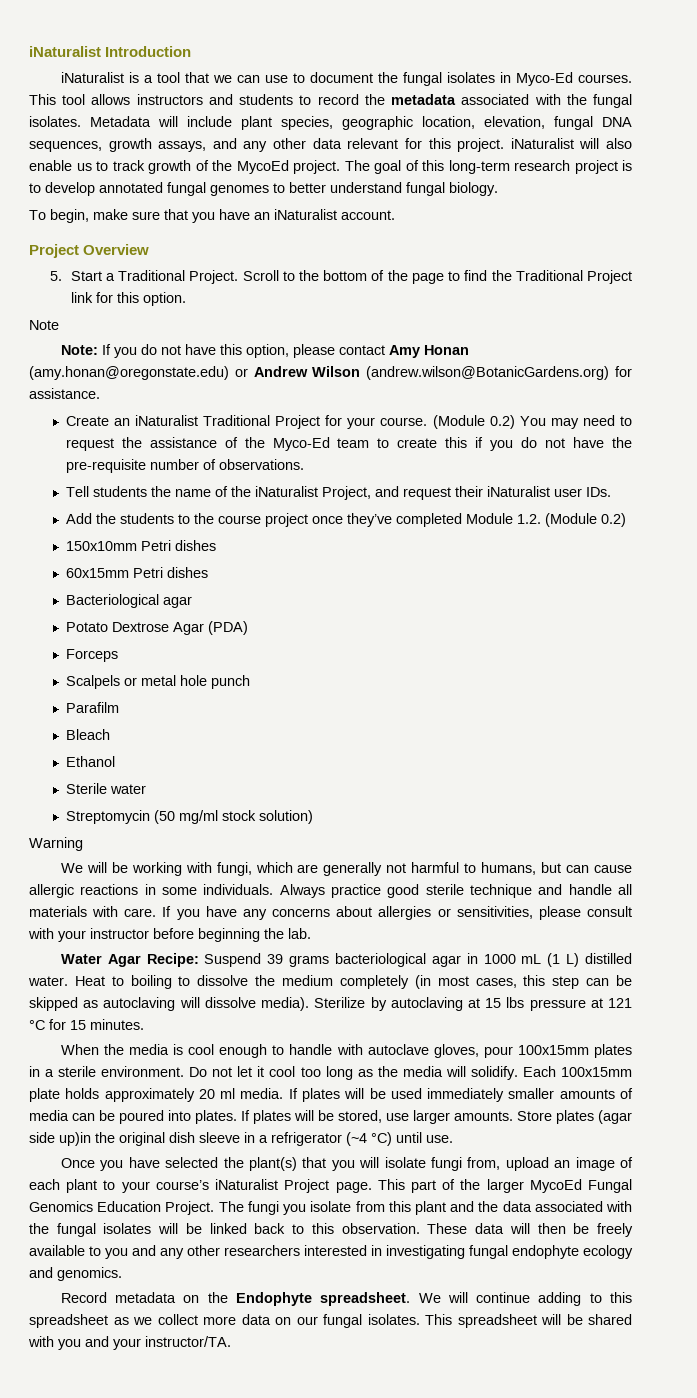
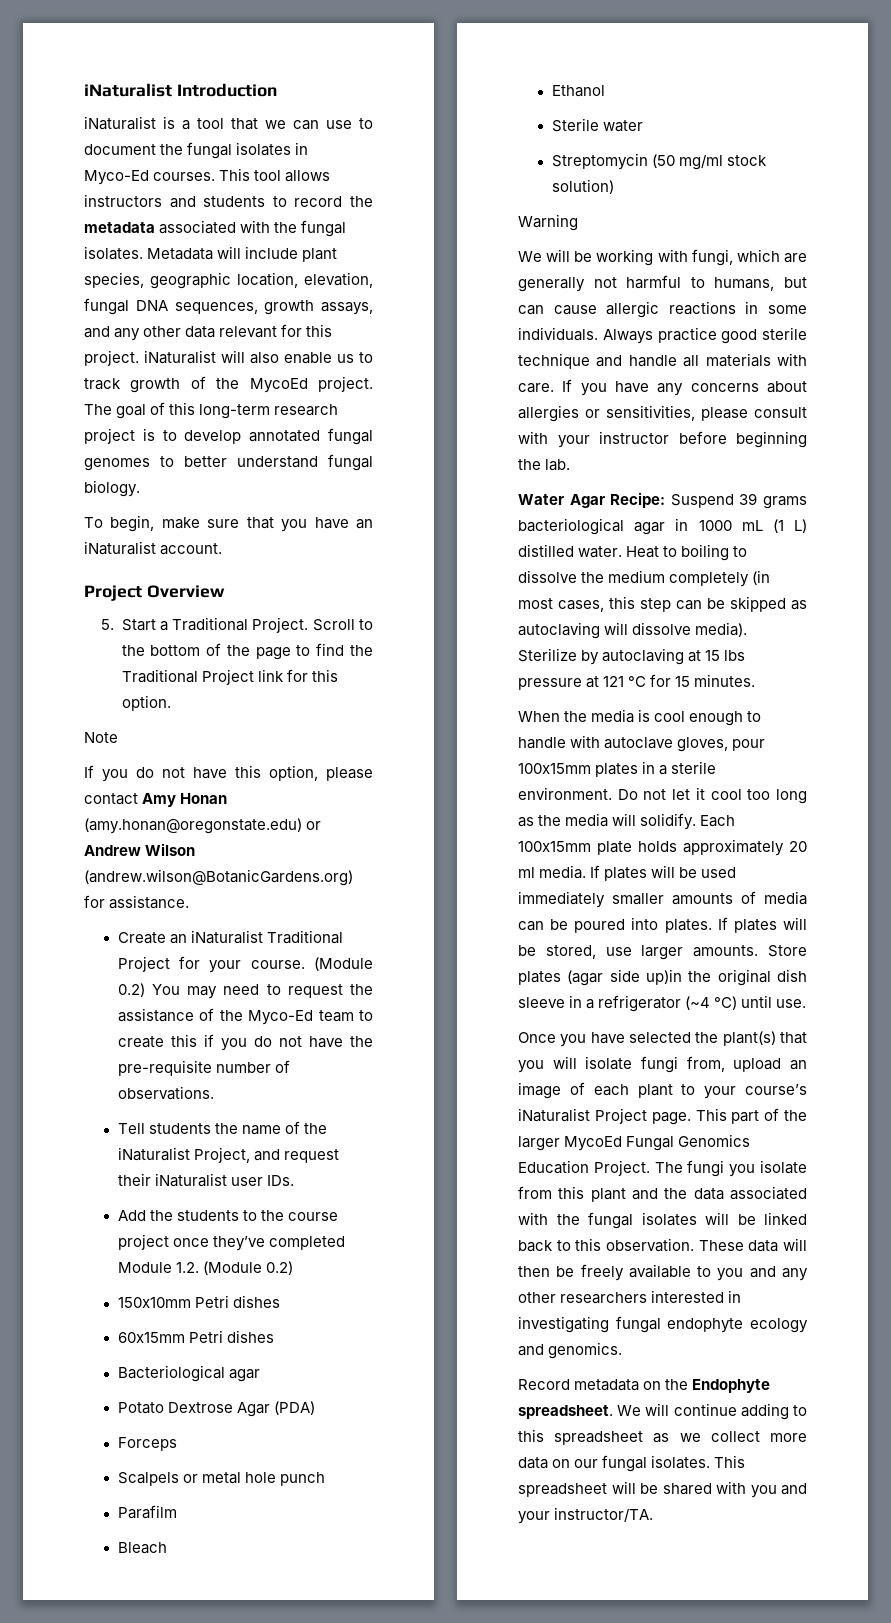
[60,345,98,355] Note: -> (118, 737) none

